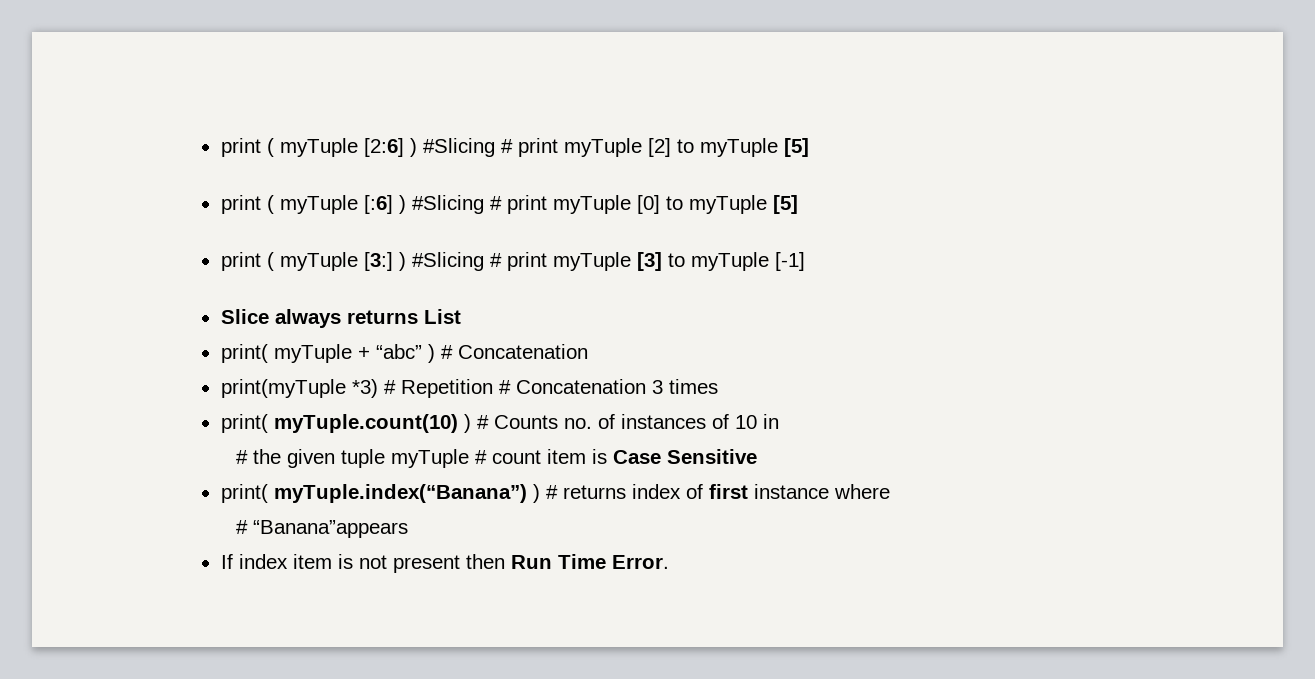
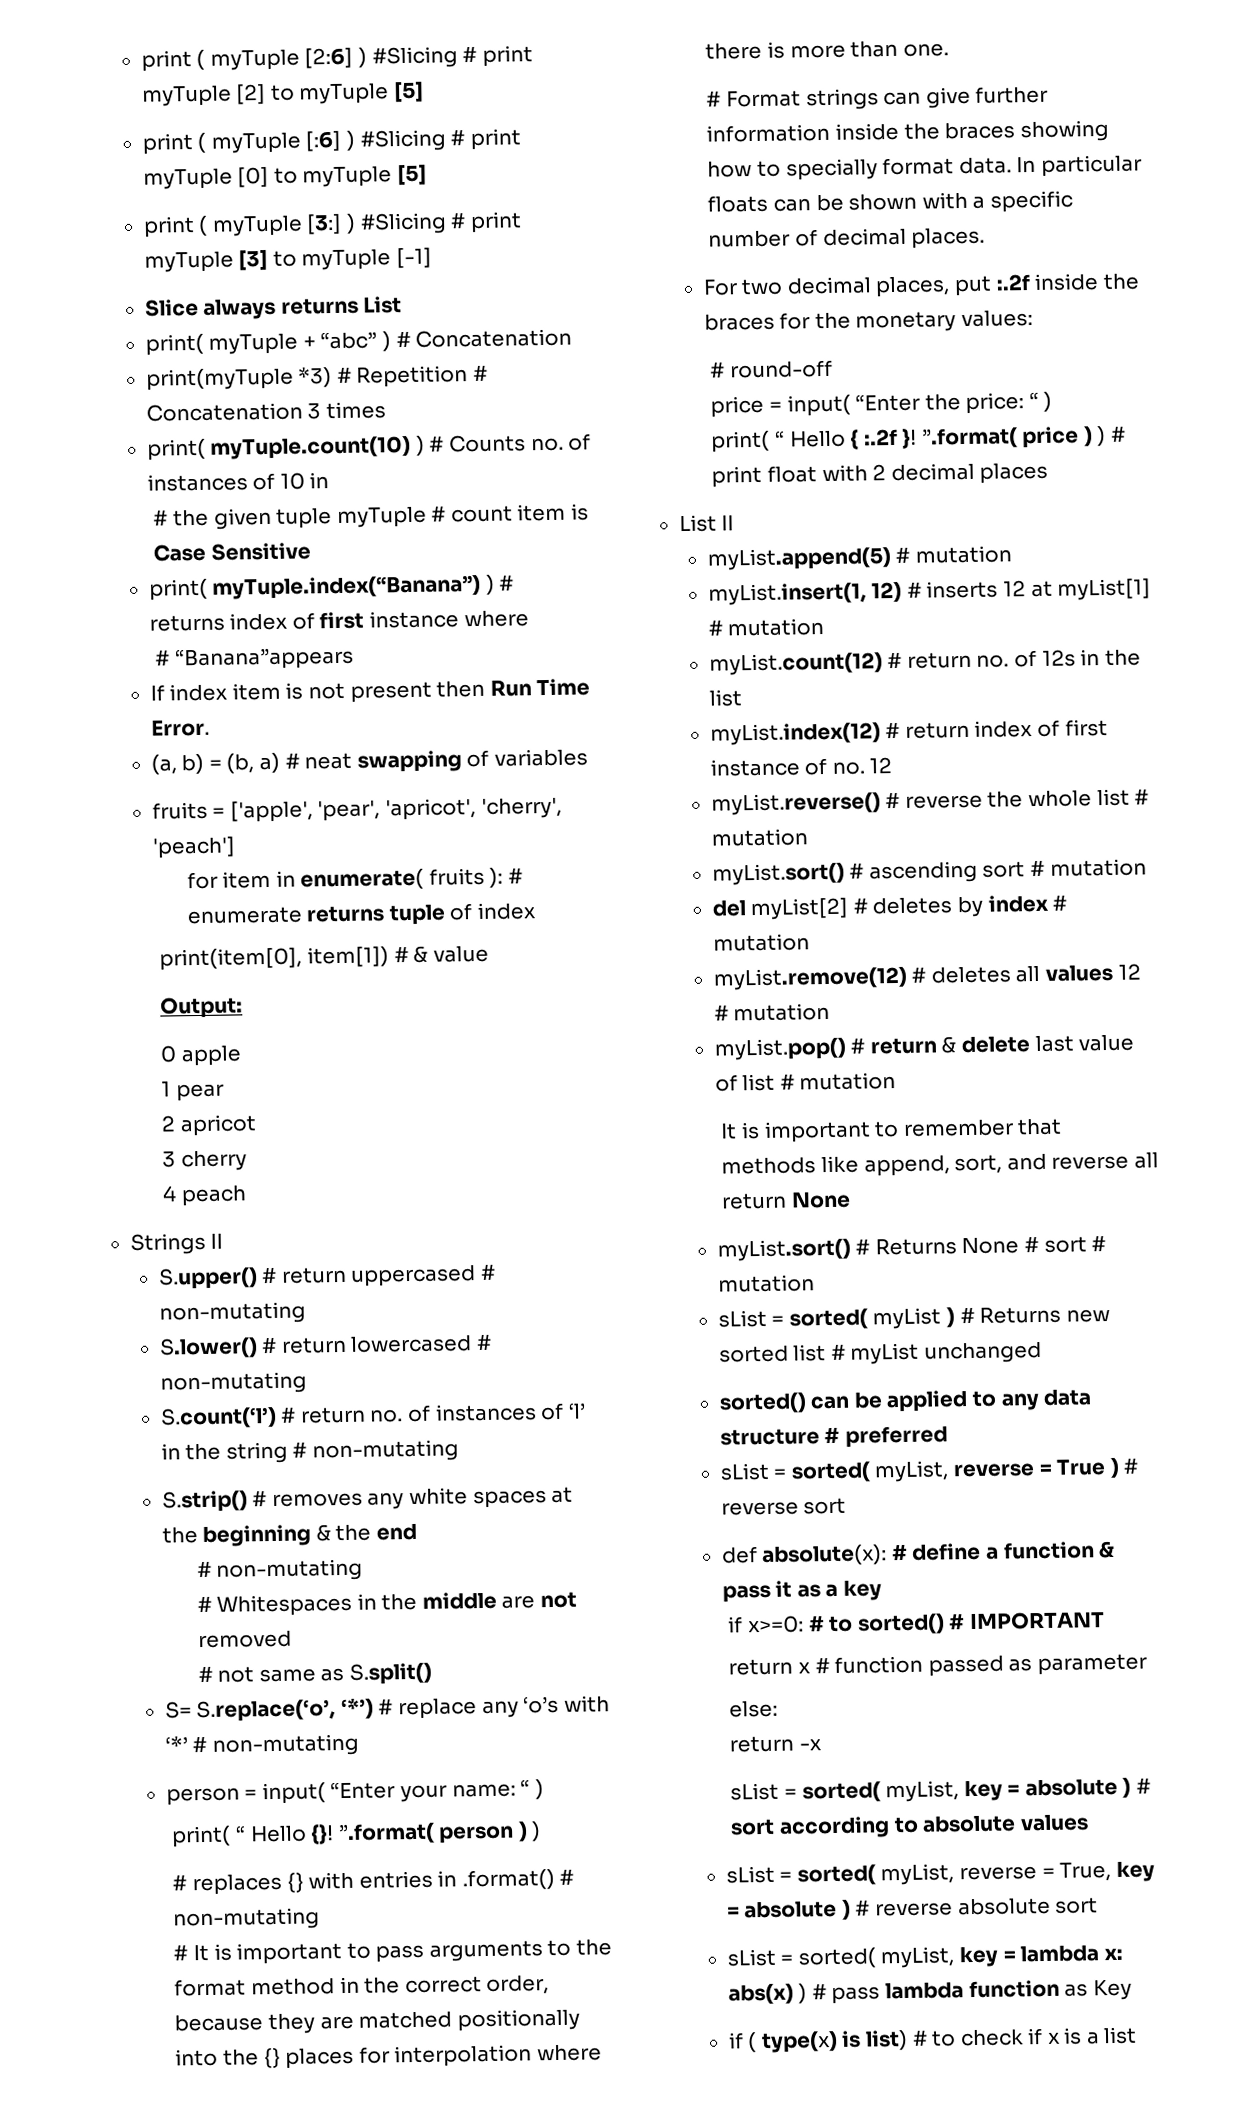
(669, 562) none -> [150,748,588,775] [151,797,562,823] [151,836,236,859] [186,867,523,891] [186,902,536,926] [159,945,489,971] [160,996,244,1019] [160,1045,242,1067] [161,1081,224,1102] [161,1114,257,1137] [162,1150,247,1172] [162,1185,247,1207] [129,1232,224,1256] [157,1264,496,1290] [158,1301,306,1325] [158,1334,492,1359] [159,1371,307,1395] [159,1402,586,1429] [160,1439,459,1464] [161,1486,574,1513] [161,1523,417,1547] [196,1558,364,1582] [196,1591,577,1617] [197,1630,292,1649] [197,1662,432,1685] [164,1695,610,1723] [164,1733,359,1757] [165,1779,544,1806] [171,1821,542,1848] [172,1868,575,1896] [173,1907,321,1931] [173,1939,612,1965] [174,1975,550,1997] [174,2008,580,2035] [175,2044,602,2069] [705,40,949,60] [706,85,1049,111] [706,119,1109,143] [707,154,1142,181] [707,190,1073,213] [708,227,986,249] [702,273,1140,298] [703,309,1033,333] [710,359,833,379] [710,391,1053,418] [711,425,1126,453] [711,462,1049,488] [678,514,735,533] [706,545,1012,571] [707,578,1152,606] [707,617,825,637] [708,649,1141,676] [708,689,742,707] [709,718,1108,746] [709,757,893,777] [710,788,1150,816] [710,828,808,847] [711,858,1147,886] [711,894,1068,921] [712,933,810,952] [712,963,1141,991] [713,1002,831,1022] [713,1034,1135,1061] [714,1072,897,1092] [720,1118,1063,1143] [721,1152,1159,1177] [721,1191,851,1210] [716,1236,1107,1262] [717,1274,815,1293] [717,1305,1110,1330] [718,1341,1042,1365] [718,1389,1092,1414] [719,1425,948,1448] [719,1457,1139,1483] [720,1497,847,1516] [720,1540,1116,1566] [721,1580,882,1603] [727,1611,1105,1635] [728,1653,1147,1677] [729,1700,779,1718] [729,1735,822,1753] [730,1777,1151,1803] [730,1814,1089,1839] [725,1861,1155,1886] [726,1897,1099,1920] [726,1945,1123,1969] [727,1979,1132,2005] [727,2026,1138,2054] // (a, b) = (b, a) # neat swapping of variables // fruits = ['apple', 'pear', 'apricot', 'cherry', 'peach'] // for item in enumerate( fruits ): # enumerate returns tuple of index // print(item[0], item[1]) # & value // Output: // 0 apple // 1 pear // 2 apricot // 3 cherry // 4 peach // Strings II // S.upper() # return uppercased # non-mutating // S.lower() # return lowercased # non-mutating // S.count(‘l’) # return no. of instances of ‘l’ in the string # non-mutating // S.strip() # removes any white spaces at the beginning & the end // # non-mutating // # Whitespaces in the middle are not removed // # not same as S.split() // S= S.replace(‘o’, ‘*’) # replace any ‘o’s with ‘*’ # non-mutating // person = input( “Enter your name: “ ) // print( “ Hello {}! ”.format( person ) ) // # replaces {} with entries in .format() # non-mutating // # It is important to pass arguments to the format method in the correct order, because they are matched positionally into the {} places for interpolation where there is more than one. // # Format strings can give further information inside the braces showing how to specially format data. In particular floats can be shown with a specific number of decimal places. // For two decimal places, put :.2f inside the braces for the monetary values: // # round-off // price = input( “Enter the price: “ ) // print( “ Hello { :.2f }! ”.format( price ) ) # print float with 2 decimal places // List II // myList.append(5) # mutation // myList.insert(1, 12) # inserts 12 at myList[1] # mutation // myList.count(12) # return no. of 12s in the list // myList.index(12) # return index of first instance of no. 12 // myList.reverse() # reverse the whole list # mutation // myList.sort() # ascending sort # mutation // del myList[2] # deletes by index # mutation // myList.remove(12) # deletes all values 12 # mutation // myList.pop() # return & delete last value of list # mutation // It is important to remember that methods like append, sort, and reverse all return None // myList.sort() # Returns None # sort # mutation // sList = sorted( myList ) # Returns new sorted list # myList unchanged // sorted() can be applied to any data structure # preferred // sList = sorted( myList, reverse = True ) # reverse sort // def absolute(x): # define a function & pass it as a key // if x>=0: # to sorted() # IMPORTANT // return x # function passed as parameter // else: // return -x // sList = sorted( myList, key = absolute ) # sort according to absolute values // sList = sorted( myList, reverse = True, key = absolute ) # reverse absolute sort // sList = sorted( myList, key = lambda x: abs(x) ) # pass lambda function as Key // if ( type(x) is list) # to check if x is a list

